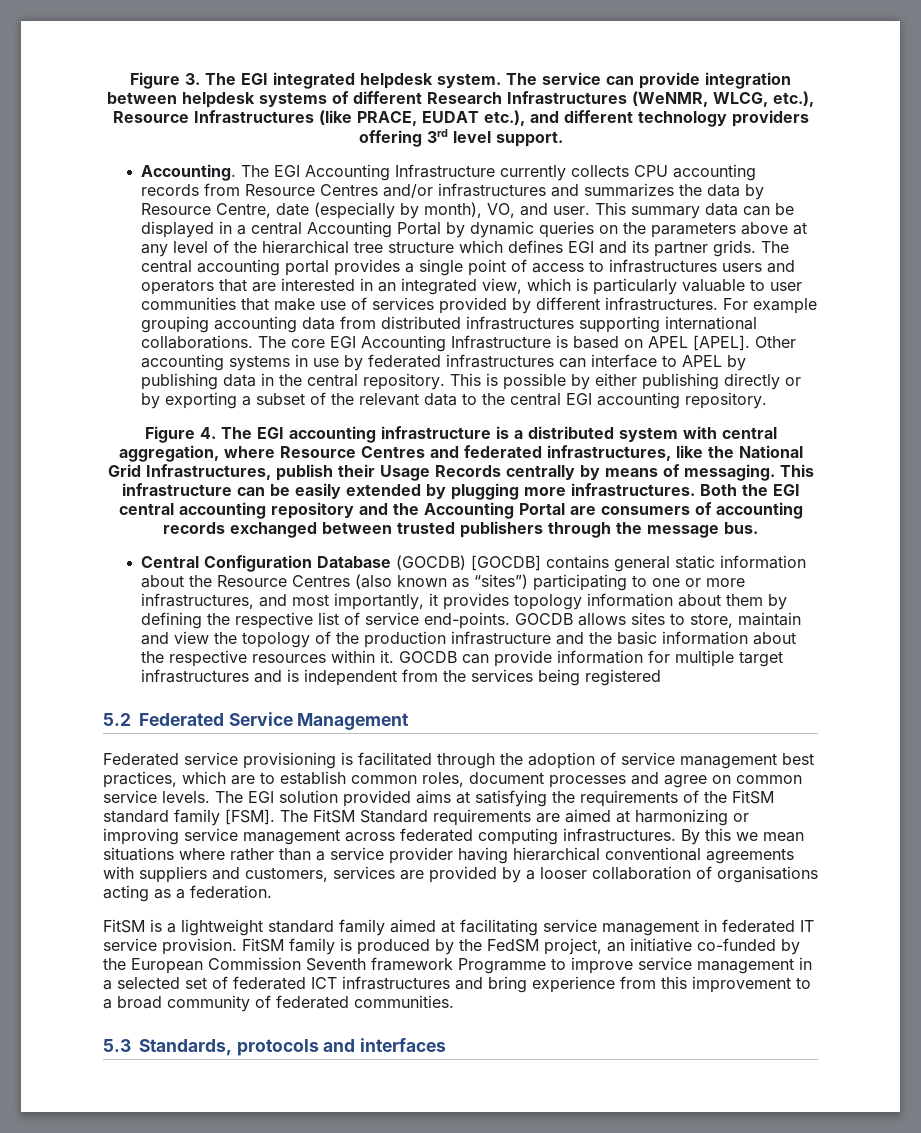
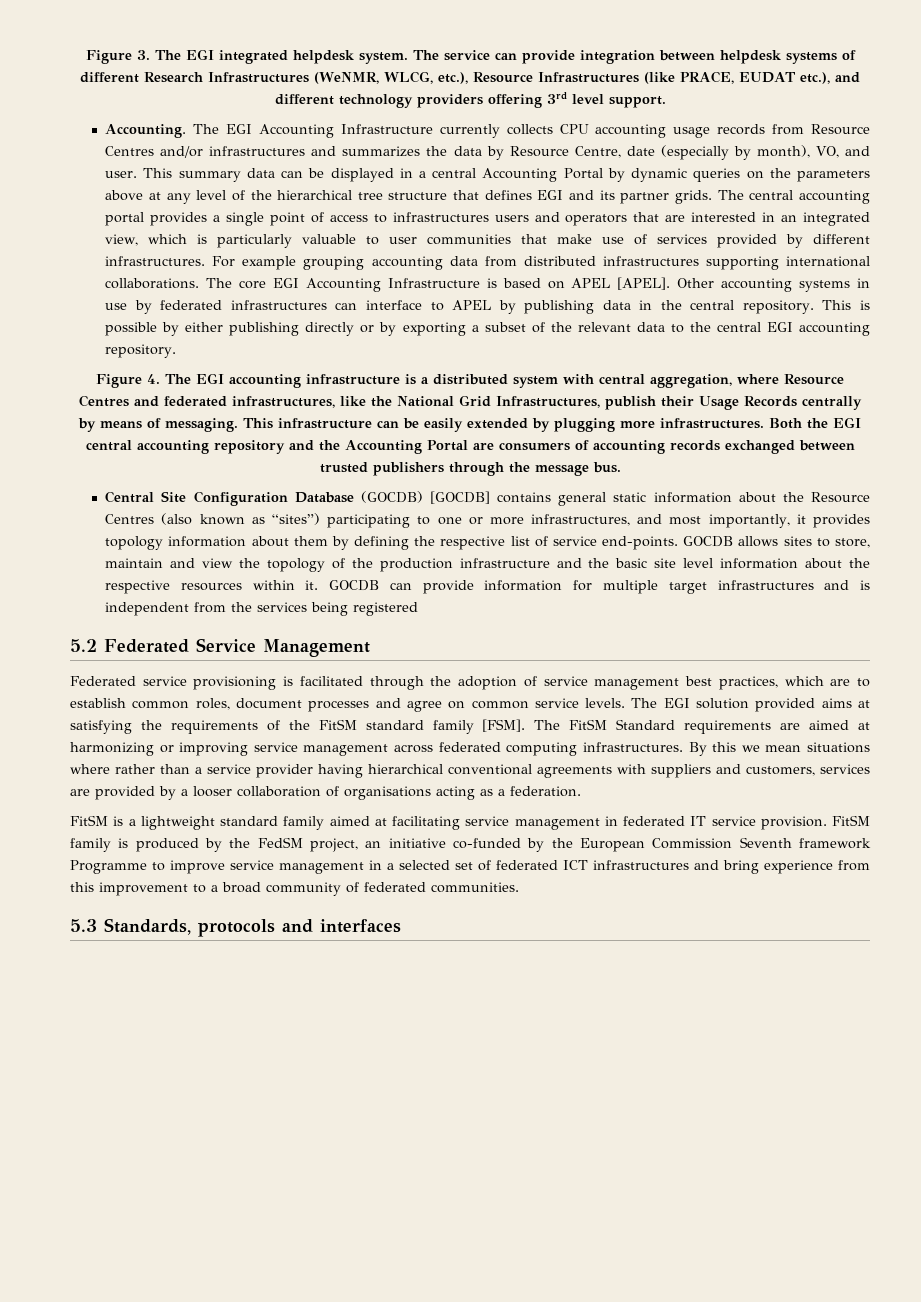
(756, 172) none -> [673,127,711,138] usage
[458,240,503,253] which -> [453,190,480,200] that
(199, 562) none -> [161,491,187,503] Site
(657, 638) none -> [654,558,714,568] site level

